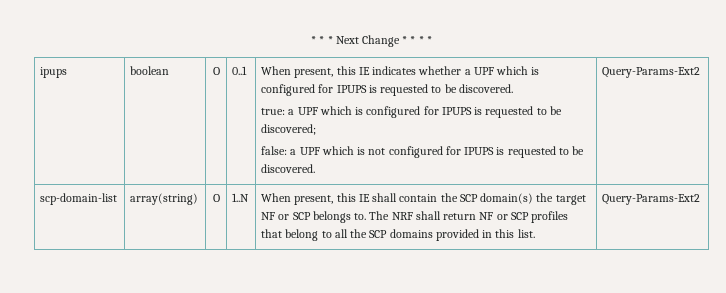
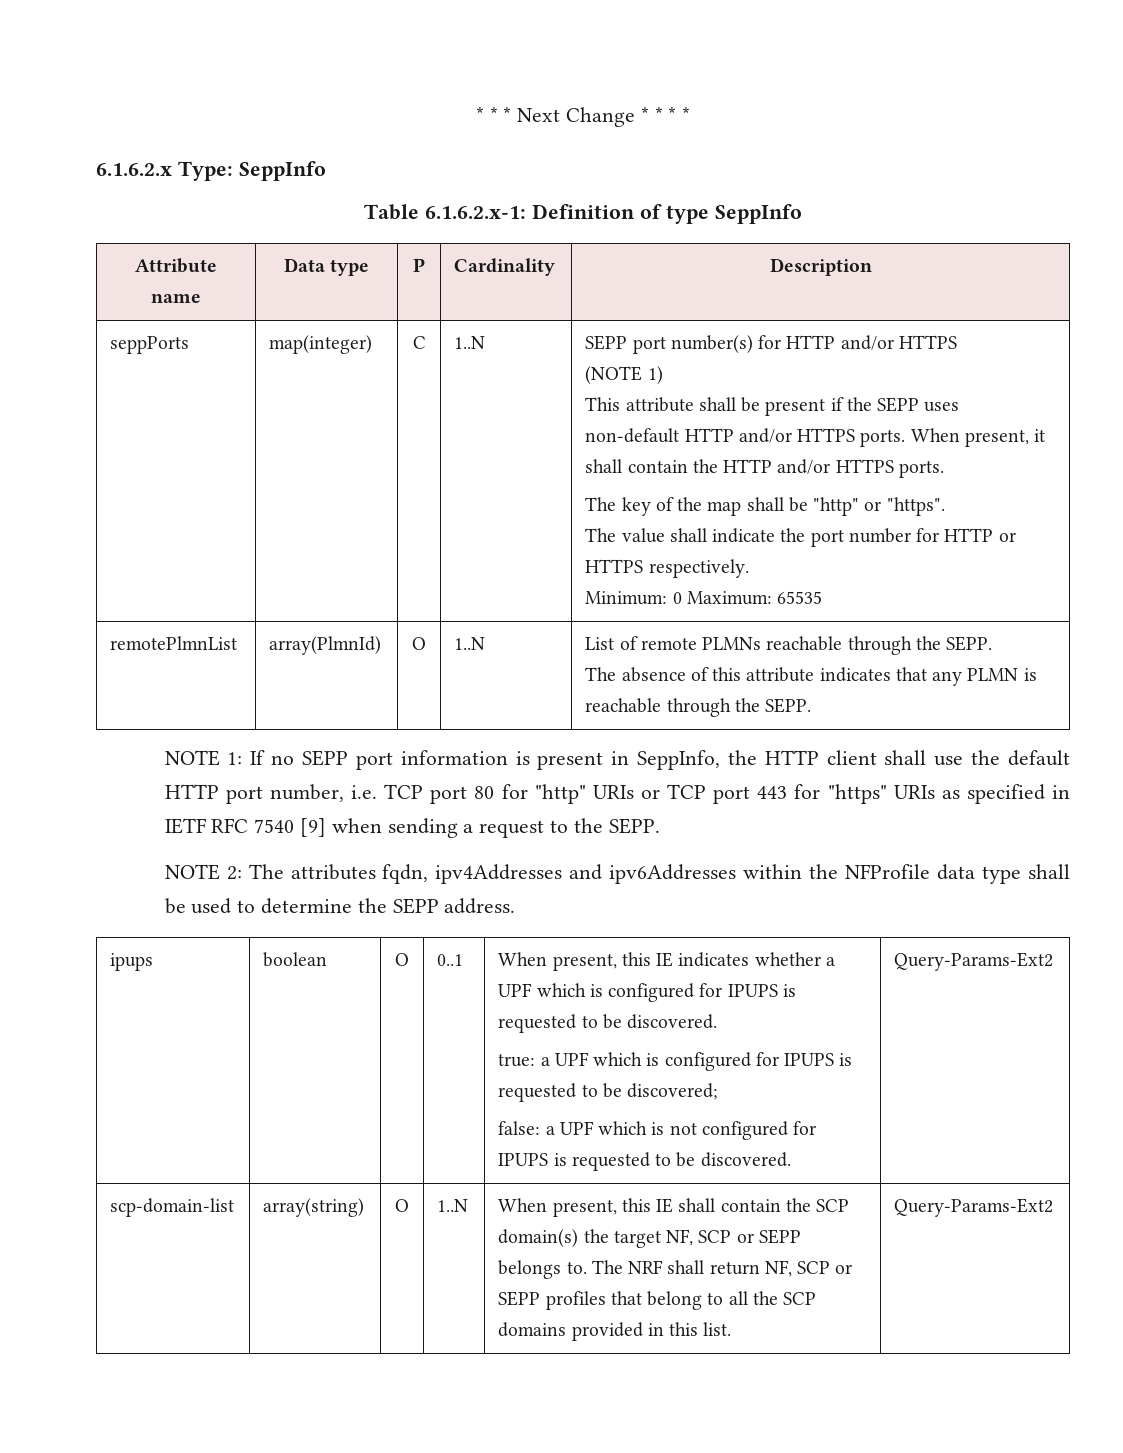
(432, 40) none -> [96,161,326,181] [364,204,802,224] [135,258,217,273] [151,293,201,303] [283,258,370,276] [413,258,425,272] [454,258,556,276] [769,258,872,276] [110,336,190,354] [269,335,373,354] [412,336,426,349] [454,336,486,349] [585,335,957,354] [585,366,663,384] [585,397,960,416] [585,428,1046,447] [585,459,944,478] [585,497,945,516] [585,528,1016,547] [585,559,749,578] [585,591,823,605] [110,636,238,650] [269,636,382,655] [412,637,426,650] [454,637,486,650] [585,636,993,655] [585,667,1037,686] [585,698,812,717] [164,750,1070,770] [164,784,1071,804] [164,818,660,838] [164,864,1070,884] [164,898,516,914] // 6.1.6.2.x Type: SeppInfo // Table 6.1.6.2.x-1: Definition of type SeppInfo // Attribute name | Data type | P | Cardinality | Description // seppPorts | map(integer) | C | 1..N | SEPP port number(s) for HTTP and/or HTTPS // (NOTE 1) // This attribute shall be present if the SEPP uses non-default HTTP and/or HTTPS ports. When present, it shall contain the HTTP and/or HTTPS ports. // The key of the map shall be "http" or "https". // The value shall indicate the port number for HTTP or HTTPS respectively. // Minimum: 0 Maximum: 65535 // remotePlmnList | array(PlmnId) | O | 1..N | List of remote PLMNs reachable through the SEPP. // The absence of this attribute indicates that any PLMN is reachable through the SEPP. // NOTE 1: If no SEPP port information is present in SeppInfo, the HTTP client shall use the default HTTP port number, i.e. TCP port 80 for "http" URIs or TCP port 443 for "https" URIs as specified in IETF RFC 7540 [9] when sending a request to the SEPP. // NOTE 2: The attributes fqdn, ipv4Addresses and ipv6Addresses within the NFProfile data type shall be used to determine the SEPP address.
[261,212,311,220] NF or SCP -> [666,1229,801,1246] NF, SCP or SEPP
[479,212,529,220] NF or SCP -> [764,1260,853,1277] [498,1291,541,1306] NF, SCP or SEPP

